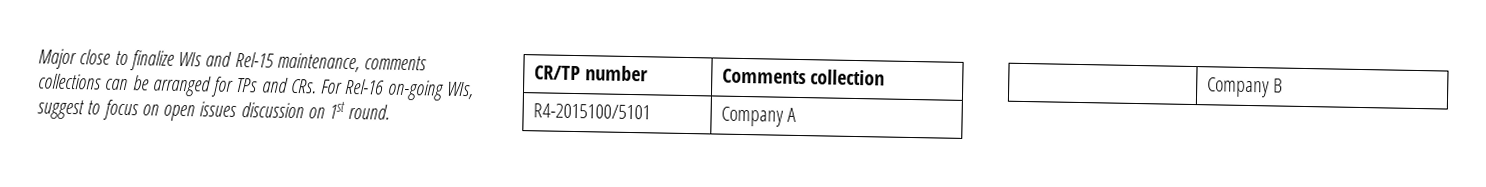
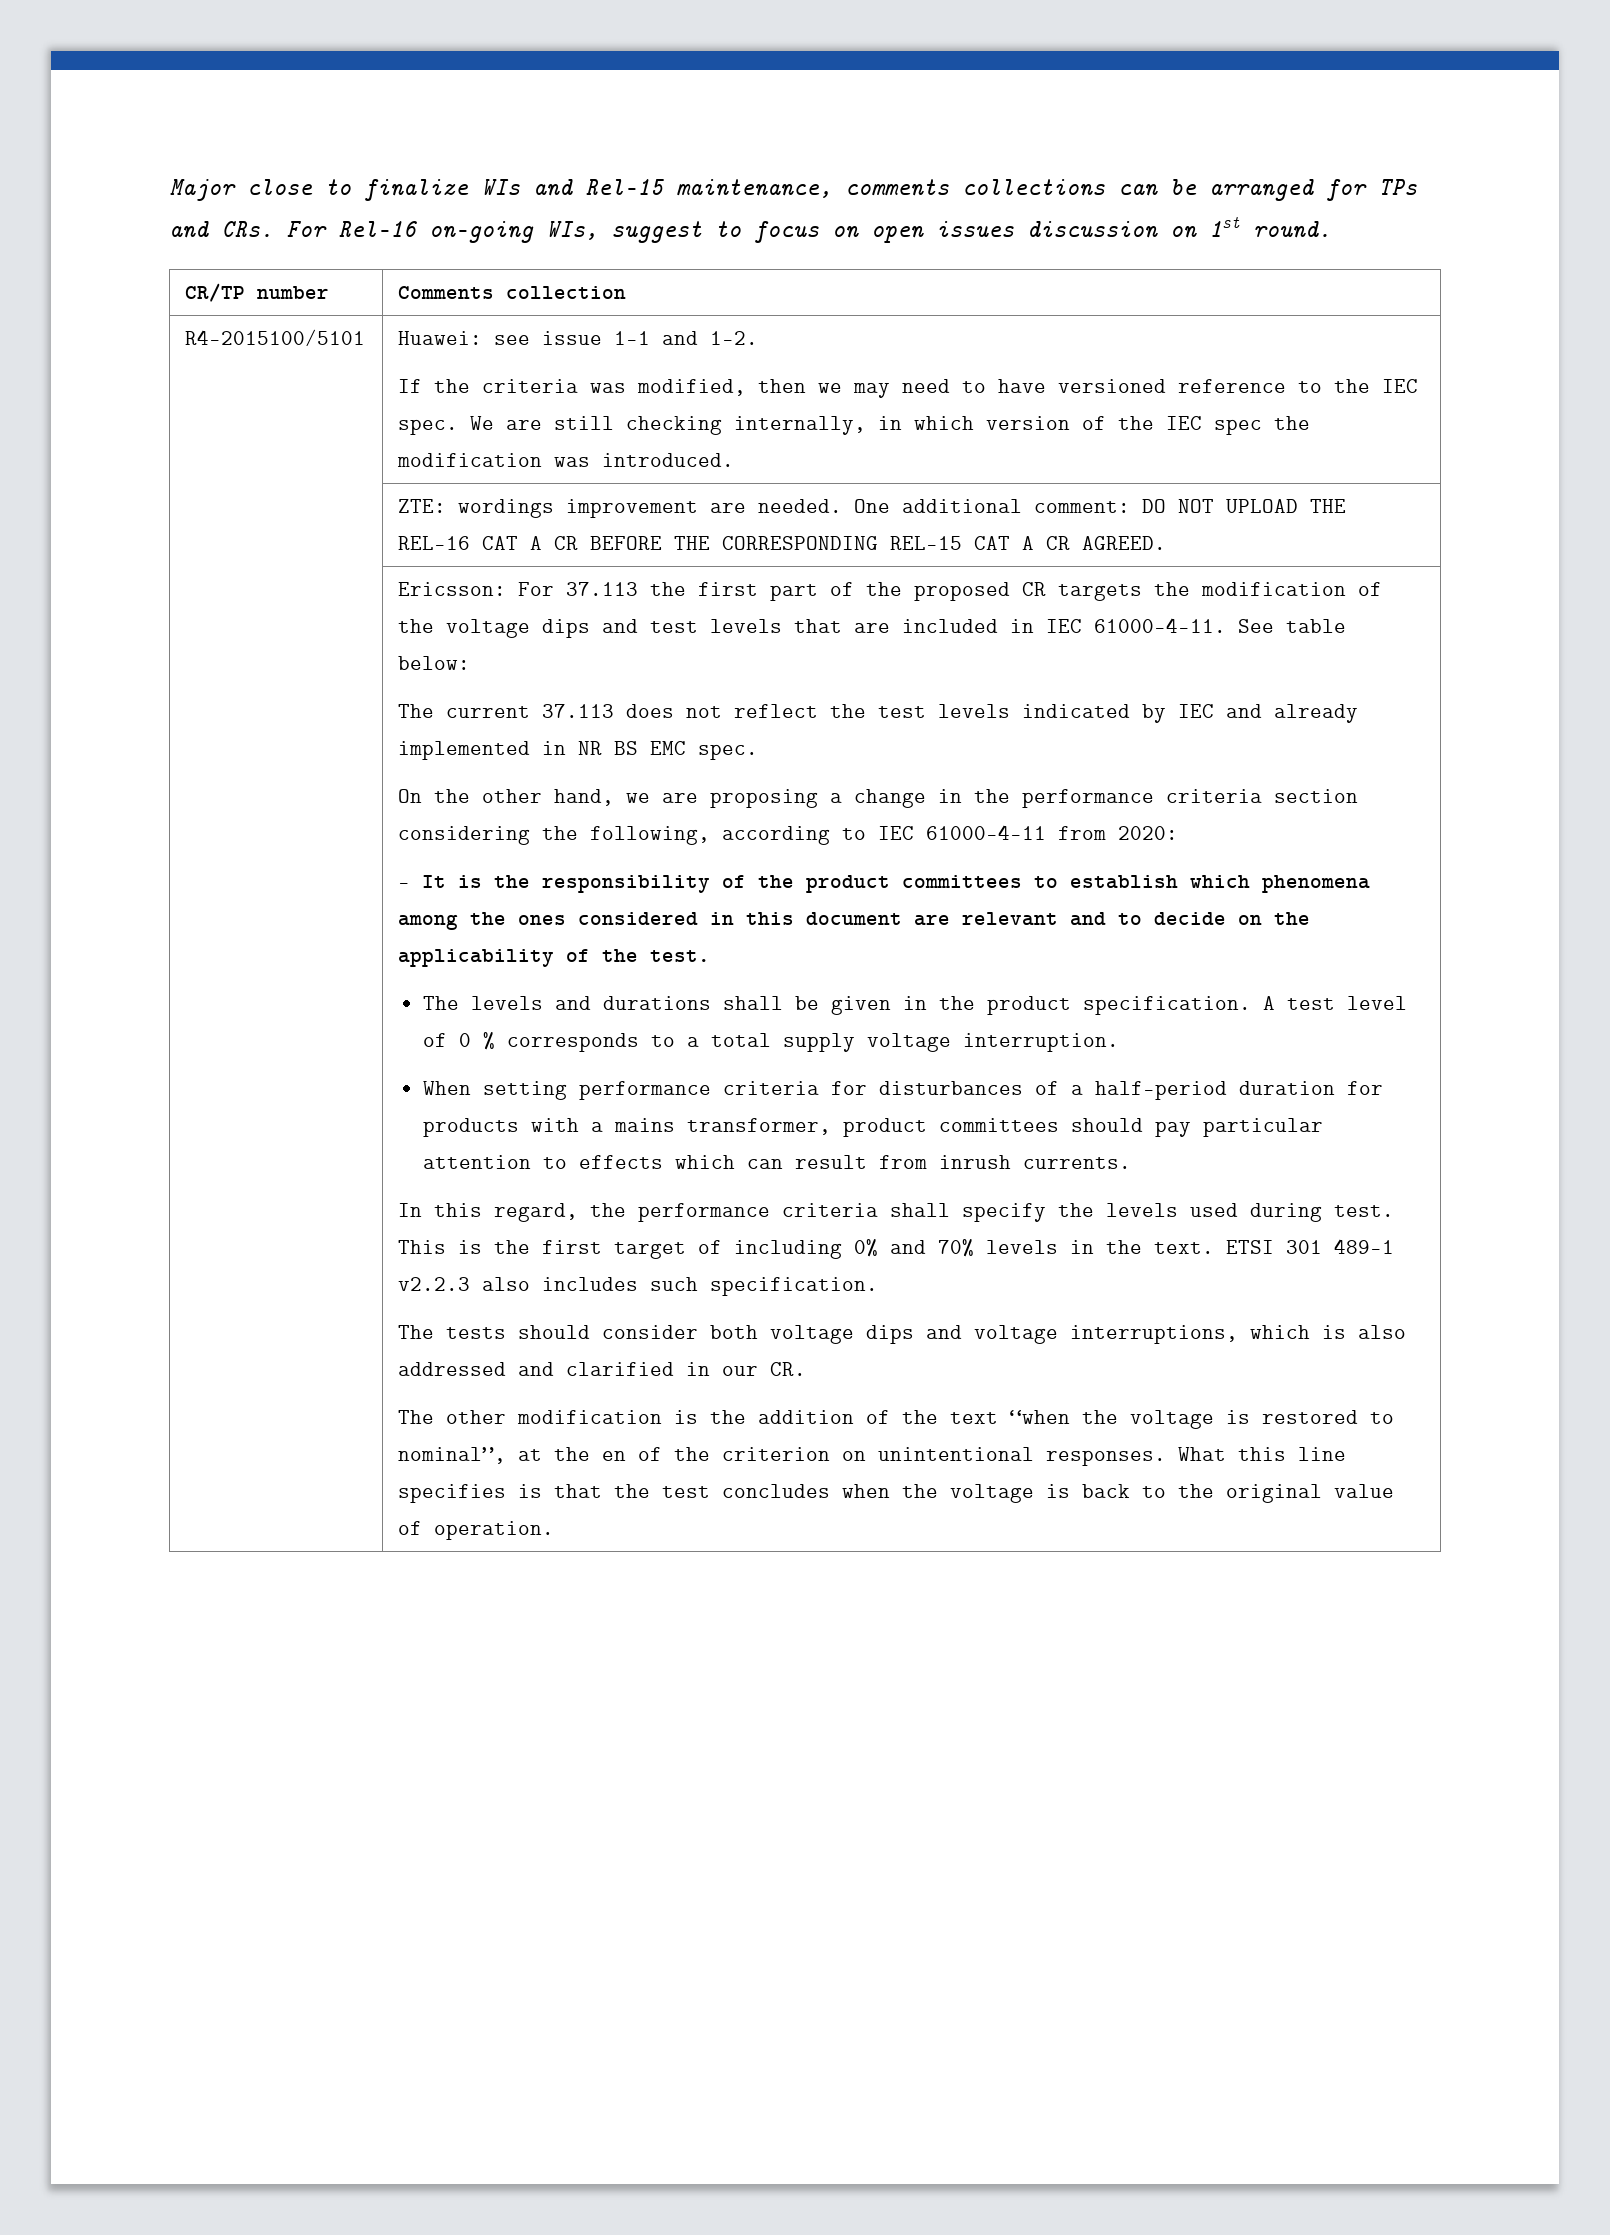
[721,106,797,127] [1207,77,1284,98] Company A // | Company B -> [398,331,759,345] [398,379,1419,398] [398,416,1311,435] [397,453,735,467] [398,499,1347,518] [398,536,1167,550] [398,582,1383,601] [398,618,1347,638] [398,656,471,670] [398,704,1359,723] [398,741,759,760] [398,789,1359,808] [398,825,1179,845] [398,875,1371,893] [398,912,1311,930] [398,949,711,967] [422,996,1407,1015] [422,1032,1119,1052] [422,1081,1383,1100] [422,1118,1323,1137] [422,1155,1131,1169] [398,1203,1395,1222] [398,1239,1395,1259] [398,1277,879,1296] [398,1325,1407,1344] [398,1362,807,1376] [398,1410,1395,1429] [398,1447,1347,1466] [398,1484,1395,1503] [398,1521,555,1540] Huawei: see issue 1-1 and 1-2. // If the criteria was modified, then we may need to have versioned reference to the IEC spec. We are still checking internally, in which version of the IEC spec the modification was introduced. // | ZTE: wordings improvement are needed. One additional comment: DO NOT UPLOAD THE REL-16 CAT A CR BEFORE THE CORRESPONDING REL-15 CAT A CR AGREED. // | Ericsson: For 37.113 the first part of the proposed CR targets the modification of the voltage dips and test levels that are included in IEC 61000-4-11. See table below: // The current 37.113 does not reflect the test levels indicated by IEC and already implemented in NR BS EMC spec. // On the other hand, we are proposing a change in the performance criteria section considering the following, according to IEC 61000-4-11 from 2020: // - It is the responsibility of the product committees to establish which phenomena among the ones considered in this document are relevant and to decide on the applicability of the test. // The levels and durations shall be given in the product specification. A test level of 0 % corresponds to a total supply voltage interruption. // When setting performance criteria for disturbances of a half-period duration for products with a mains transformer, product committees should pay particular attention to effects which can result from inrush currents. // In this regard, the performance criteria shall specify the levels used during test. This is the first target of including 0% and 70% levels in the text. ETSI 301 489-1 v2.2.3 also includes such specification. // The tests should consider both voltage dips and voltage interruptions, which is also addressed and clarified in our CR. // The other modification is the addition of the text “when the voltage is restored to nominal”, at the en of the criterion on unintentional responses. What this line specifies is that the test concludes when the voltage is back to the original value of operation.

